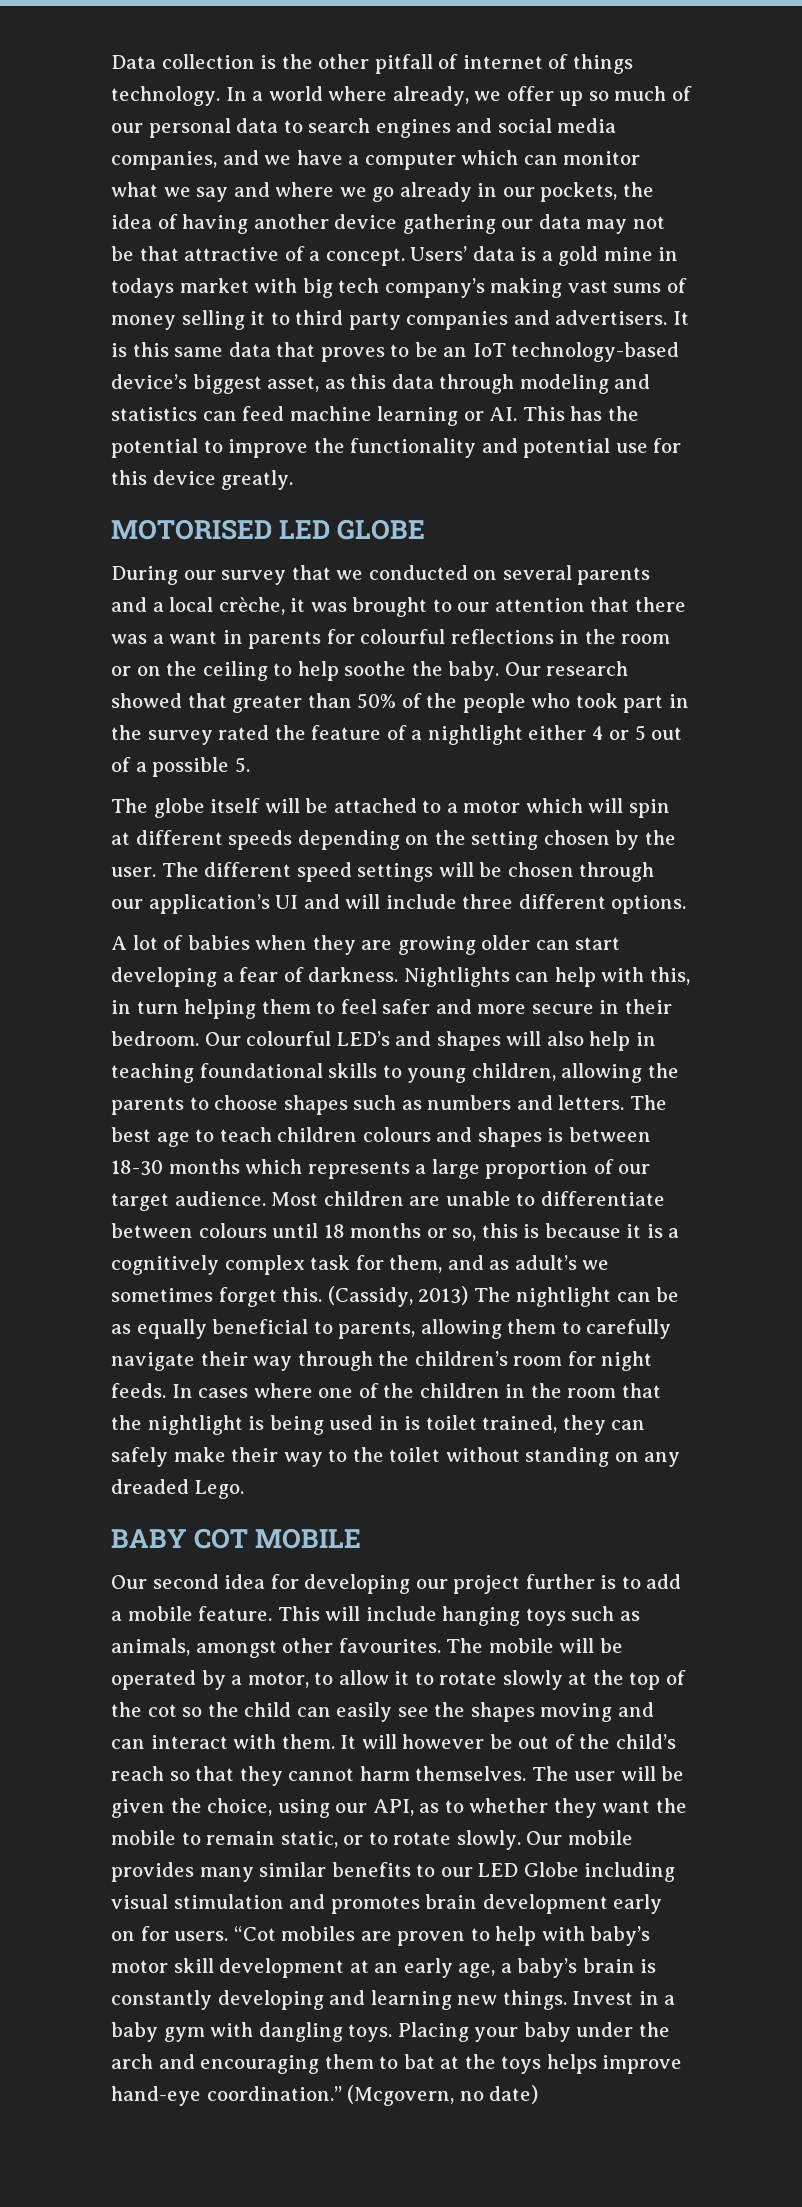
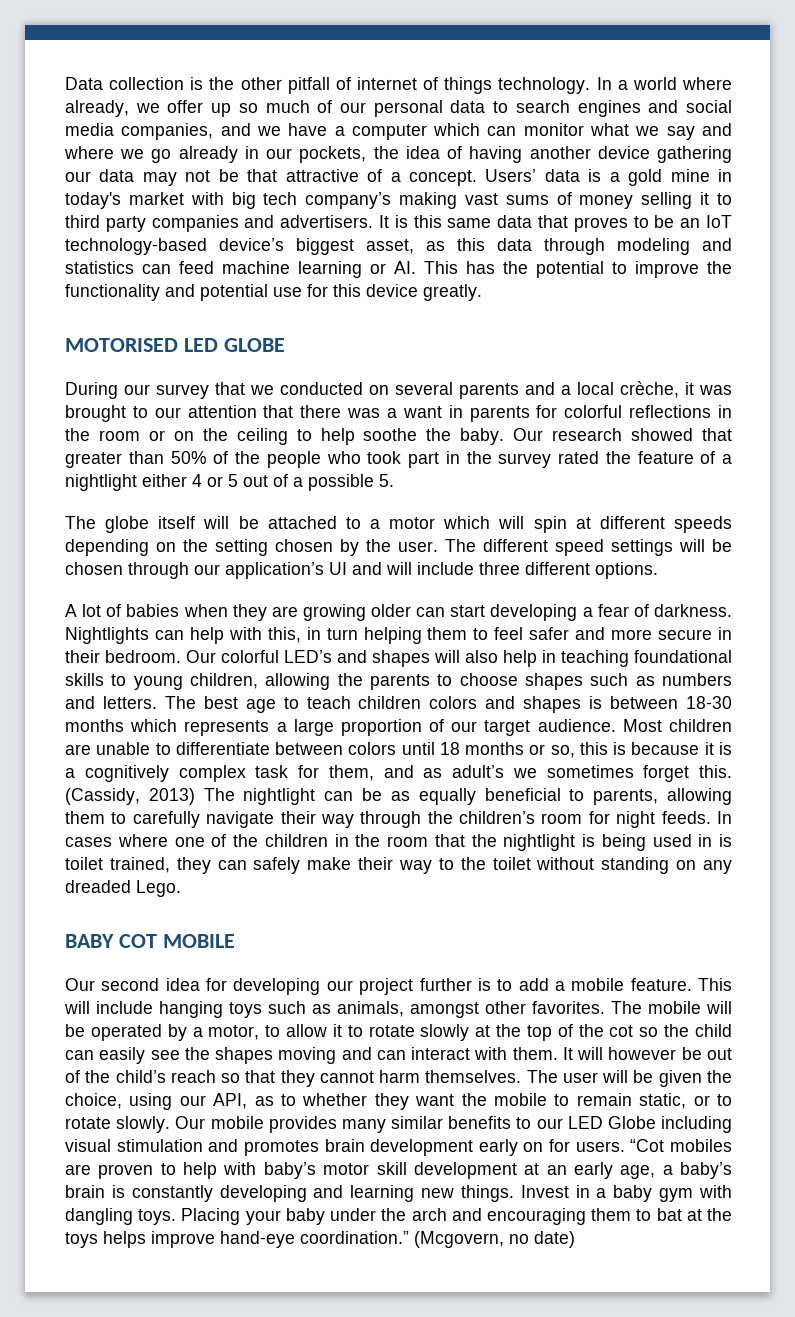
[111,278,174,298] todays -> [65,192,121,209] today's
[360,629,446,644] colourful -> [564,405,623,418] colorful
[246,1031,332,1046] colourful -> [221,650,279,663] colorful
[362,1127,431,1142] colours -> [429,696,478,709] colors
[198,1223,267,1238] colours -> [348,742,397,755] colors
[338,1638,441,1653] favourites. -> [532,1001,605,1014] favorites.

